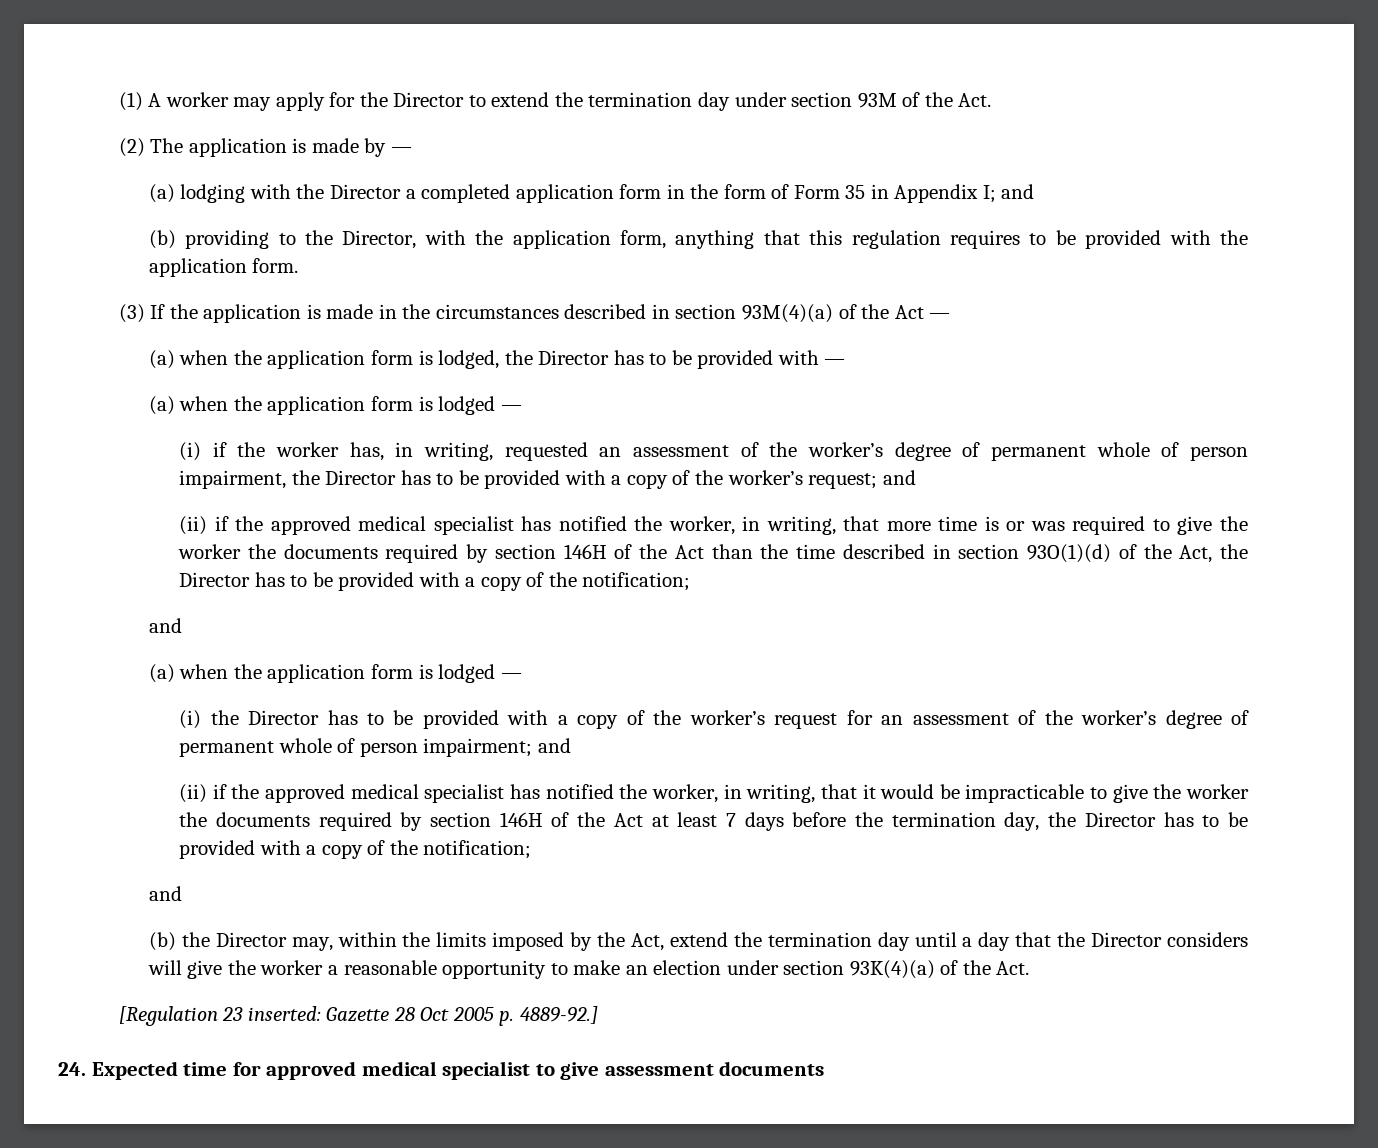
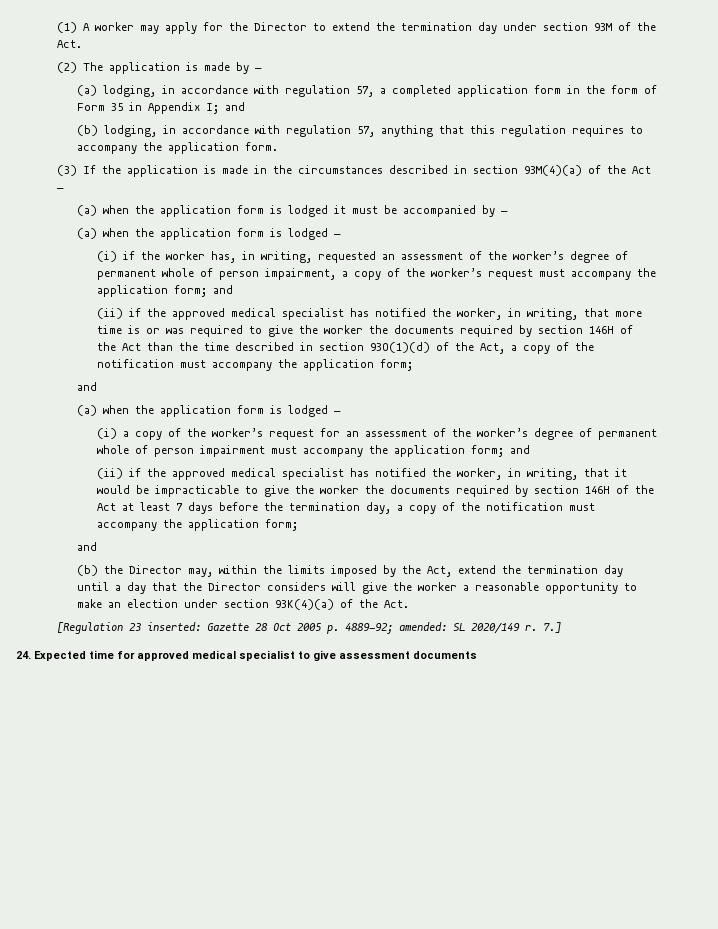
[180,184,401,203] lodging with the Director -> [102,85,374,97] lodging, in accordance with regulation 57,
[185,230,667,249] providing to the Director, with the application form, -> [103,125,375,137] lodging, in accordance with regulation 57,
[1055,230,1211,249] be provided with -> [76,145,137,154] accompany
[438,350,819,369] lodged, the Director has to be provided with -> [287,205,495,217] lodged it must be accompanied by
[291,470,878,489] the Director has to be provided with a copy of the worker’s request; -> [342,268,657,280] [97,285,208,297] a copy of the worker’s request must accompany the application form;
[1220,544,1249,559] [179,572,691,591] the Director has to be provided with a copy of the notification; -> [511,342,595,354] [97,359,414,371] a copy of the notification must accompany the application form;
[210,710,549,729] the Director has to be provided with -> (118, 433) none
[423,738,533,757] impairment; -> [200,445,505,457] impairment must accompany the application form;
[1048,812,1248,827] [179,840,532,859] the Director has to be provided with a copy of the notification; -> [397,502,596,514] [97,519,299,531] a copy of the notification must accompany the application form;
[519,1006,598,1024] 4889-92.] -> [344,622,561,634] 4889-92; amended: SL 2020/149 r. 7.]

